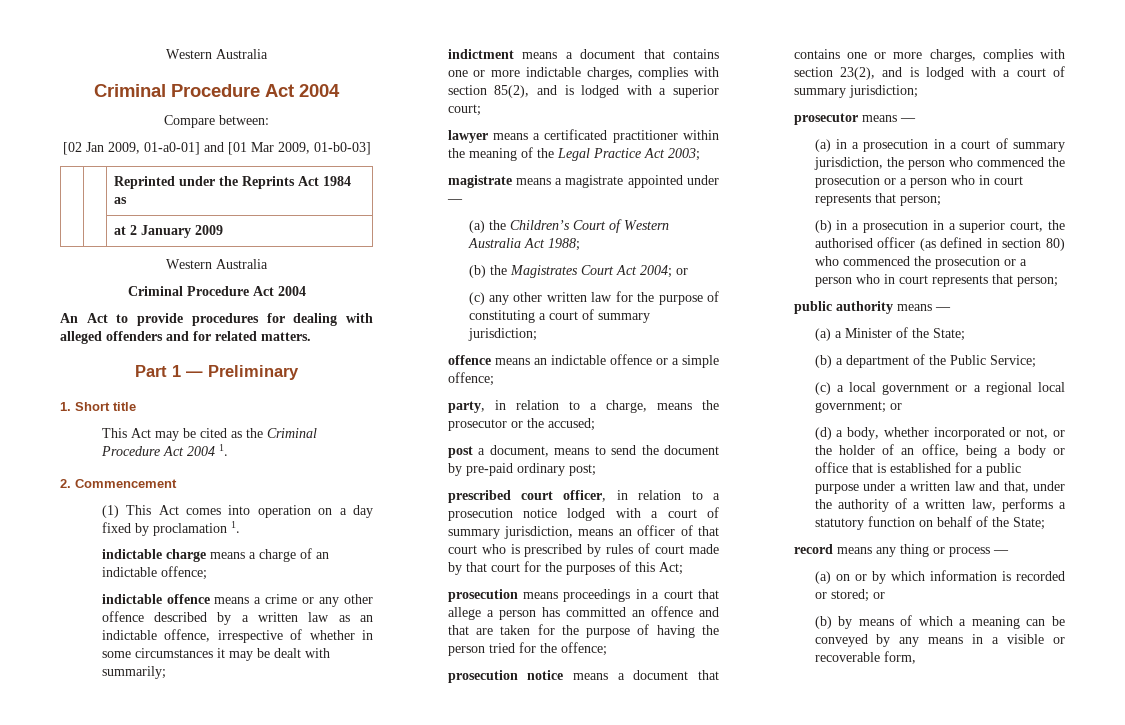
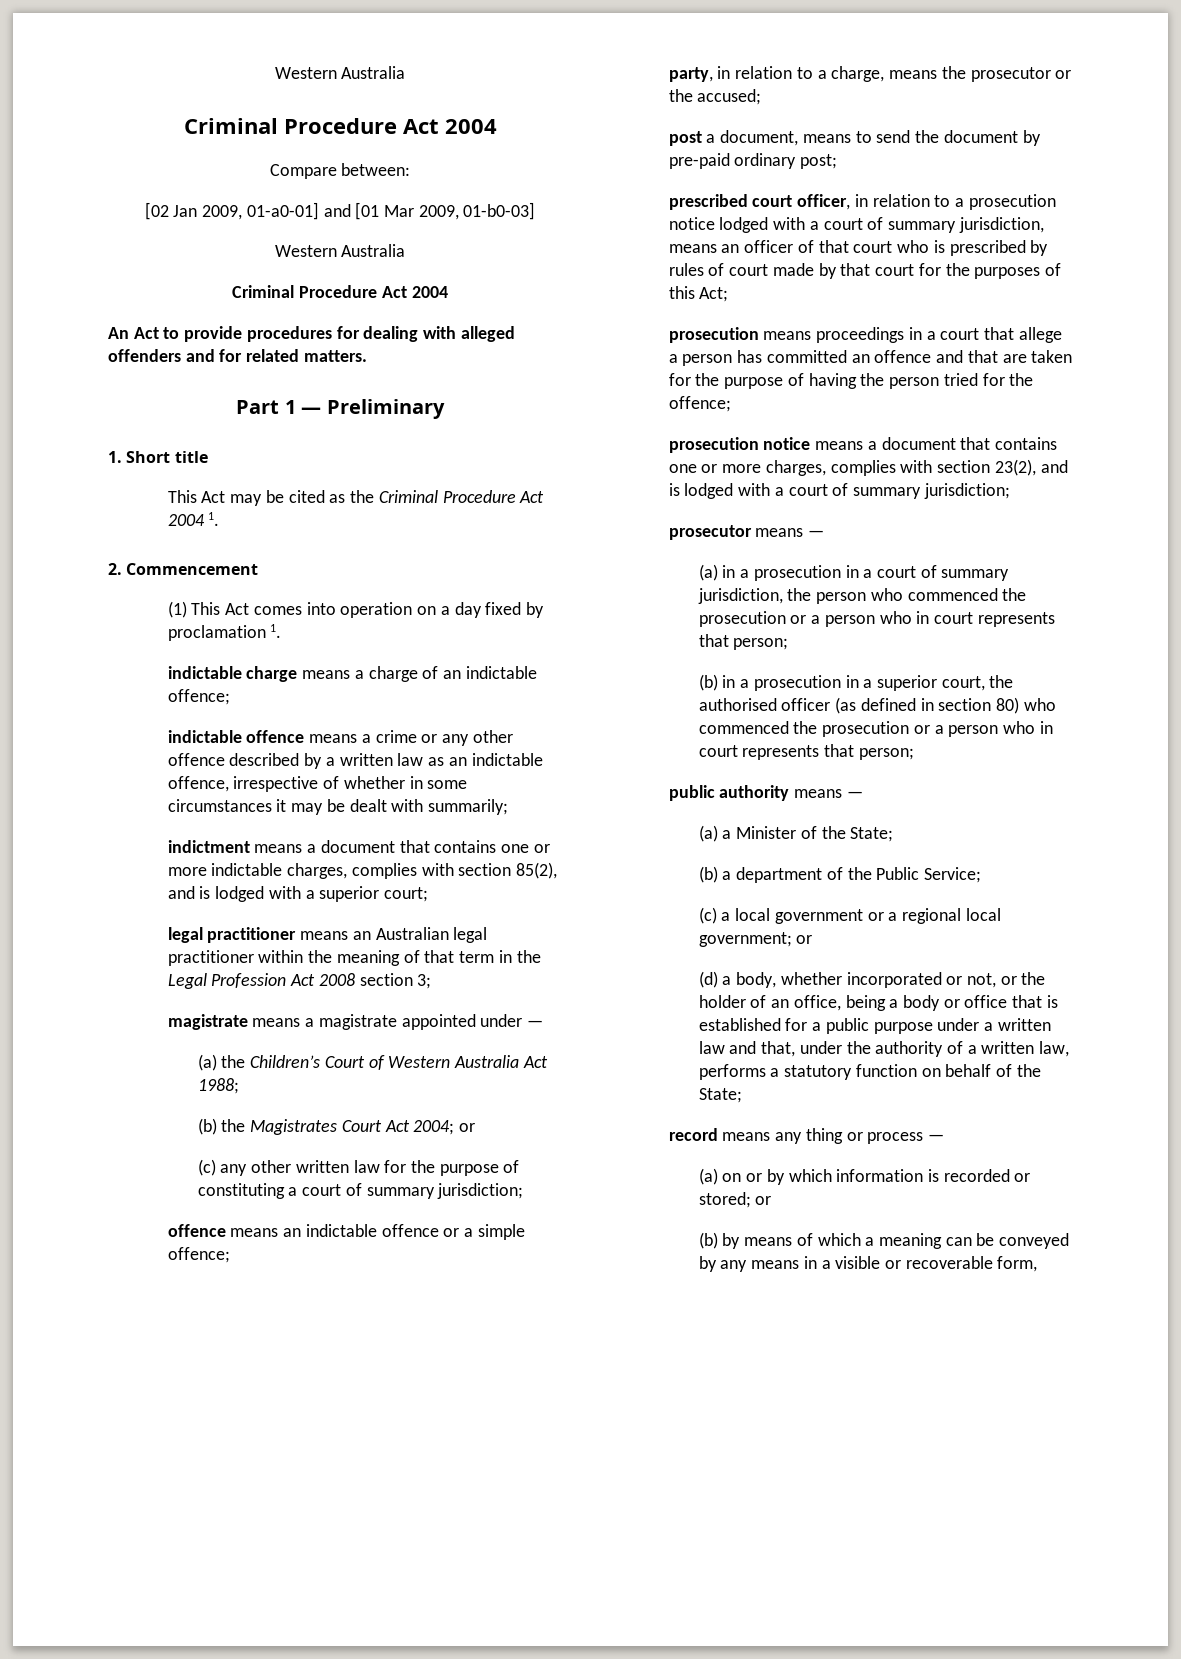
[114,176,352,189] [114,197,128,204] [114,225,224,238] // | | Reprinted under the Reprints Act 1984 as // | | at 2 January 2009 -> (536, 211) none
[447,129,608,143] lawyer means a certificated -> [167,927,488,943] legal practitioner means an Australian legal
[536,148,700,161] the Legal Practice Act 2003; -> [424,950,541,963] [167,973,432,989] that term in the Legal Profession Act 2008 section 3;

